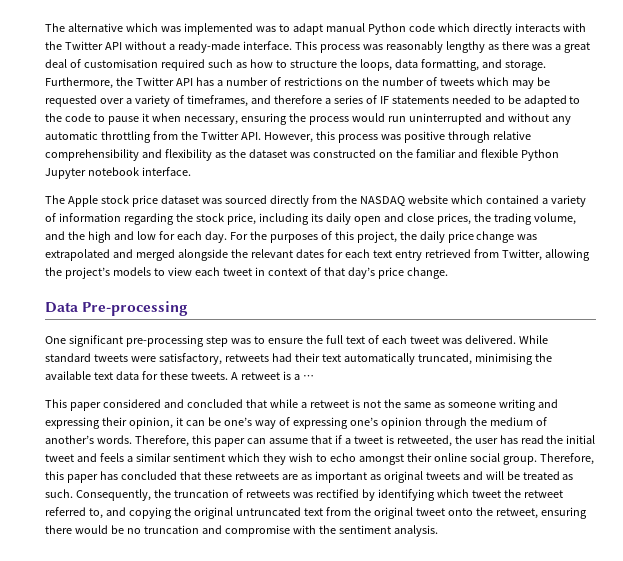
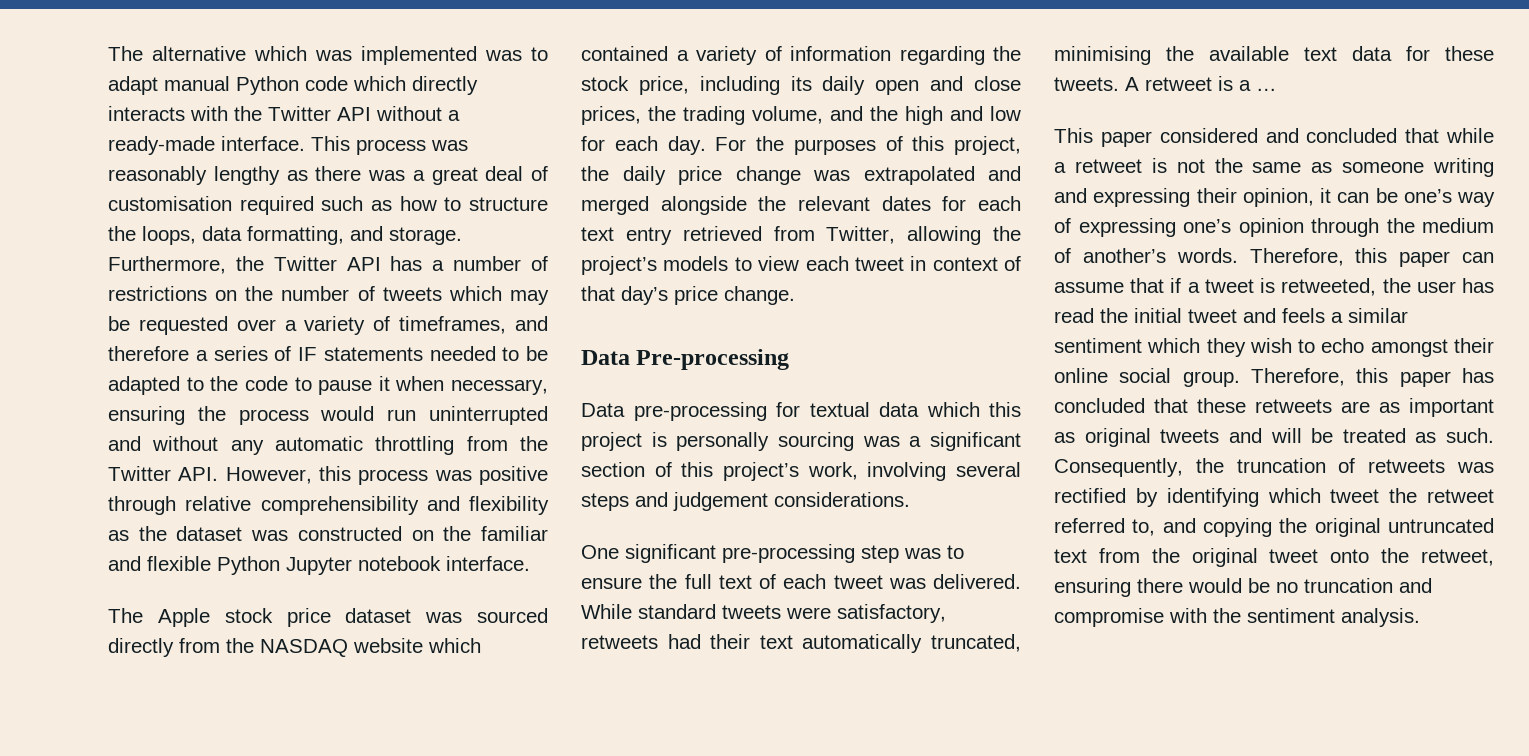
(189, 308) none -> [581,402,1021,421] [581,432,1021,451] [581,462,1021,481] [581,492,910,511] // Data pre-processing for textual data which this project is personally sourcing was a significant section of this project’s work, involving several steps and judgement considerations.

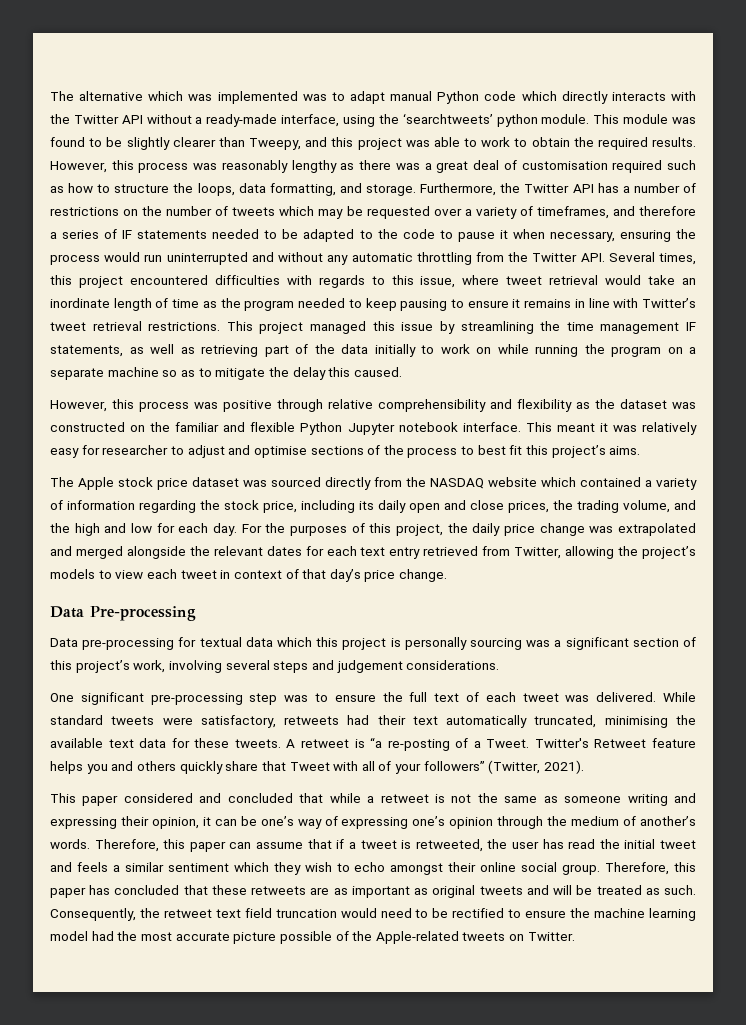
[221,136,350,151] interface. This -> [281,113,696,127] [50,137,696,150] [50,160,134,173] interface, using the ‘searchtweets’ python module. This module was found to be slightly clearer than Tweepy, and this project was able to work to obtain the required results. However, this
(219, 474) none -> [608,252,696,265] [50,275,697,288] [50,298,696,311] [50,321,697,334] [50,344,696,357] [50,367,402,380] Several times, this project encountered difficulties with regards to this issue, where tweet retrieval would take an inordinate length of time as the program needed to keep pausing to ensure it remains in line with Twitter’s tweet retrieval restrictions. This project managed this issue by streamlining the time management IF statements, as well as retrieving part of the data initially to work on while running the program on a separate machine so as to mitigate the delay this caused. //
(530, 563) none -> [525,422,697,435] [50,445,641,458] This meant it was relatively easy for researcher to adjust and optimise sections of the process to best fit this project’s aims.
[1239,80,1277,91] a … -> [370,737,696,751] [50,760,585,774] “a re-posting of a Tweet. Twitter's Retweet feature helps you and others quickly share that Tweet with all of your followers” (Twitter, 2021).
[1236,458,1494,473] [1054,488,1494,507] [1054,518,1494,537] [1054,548,1494,567] [1054,578,1432,597] [1054,608,1420,627] truncation of retweets was rectified by identifying which tweet the retweet referred to, and copying the original untruncated text from the original tweet onto the retweet, ensuring there would be no truncation and compromise with the sentiment analysis. -> [163,908,696,921] [50,931,575,944] retweet text field truncation would need to be rectified to ensure the machine learning model had the most accurate picture possible of the Apple-related tweets on Twitter.

